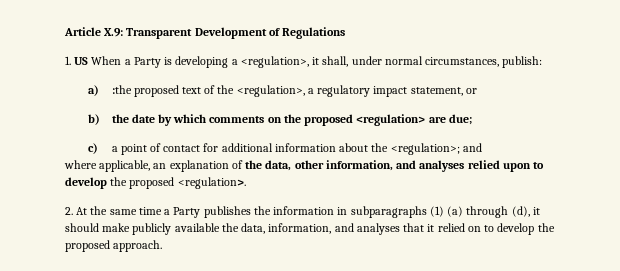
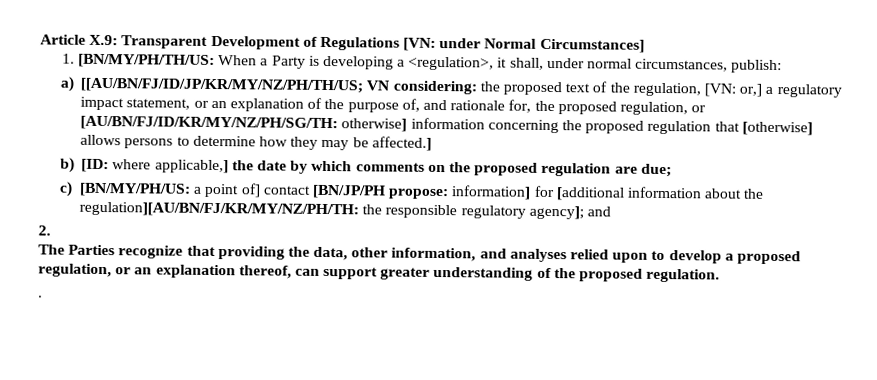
(346, 33) none -> [403,37,645,53] [VN: under Normal Circumstances]
[74,57,89,65] US -> [77,53,215,68] [BN/MY/PH/TH/US:
[111,85,132,94] :the -> [80,77,500,95] [[AU/BN/FJ/ID/JP/KR/MY/NZ/PH/TH/US; VN considering: the
[236,85,305,97] <regulation>, -> [632,82,763,97] regulation, [VN: or,]
[88,114,101,125] // b) -> [210,97,707,116] [80,115,813,136] [80,134,432,151] [59,157,229,174] an explanation of the purpose of, and rationale for, the proposed regulation, or [AU/BN/FJ/ID/KR/MY/NZ/PH/SG/TH: otherwise] information concerning the proposed regulation that [otherwise] allows persons to determine how they may be affected.] // b) [ID: where applicable,]
[356,114,426,126] <regulation> -> [541,162,612,177] regulation
(99, 148) none -> [79,182,192,197] [BN/MY/PH/US:
[150,143,482,155] [64,160,243,172] of contact for additional information about the <regulation>; and // where applicable, an explanation of -> [240,183,765,201] [79,201,612,220] [38,225,51,236] [38,244,285,260] of] contact [BN/JP/PH propose: information] for [additional information about the regulation][AU/BN/FJ/KR/MY/NZ/PH/TH: the responsible regulatory agency]; and // 2. // The Parties recognize that providing
[110,177,246,189] [65,206,540,218] [65,223,555,235] [65,240,163,252] the proposed <regulation>. // 2. At the same time a Party publishes the information in subparagraphs (1) (a) through (d), it should make publicly available the data, information, and analyses that it relied on to develop the proposed approach. -> [724,250,801,265] [38,263,721,283] [38,295,43,298] a proposed regulation, or an explanation thereof, can support greater understanding of the proposed regulation. // .

